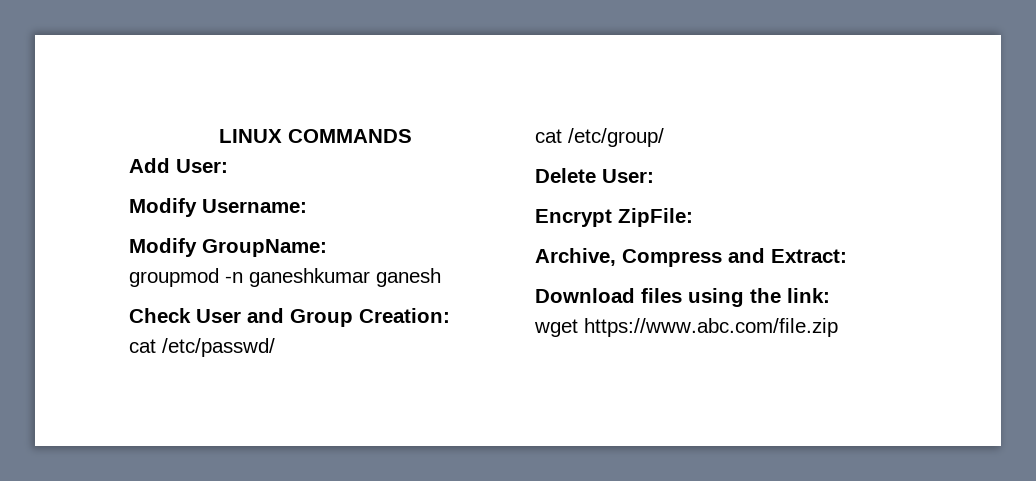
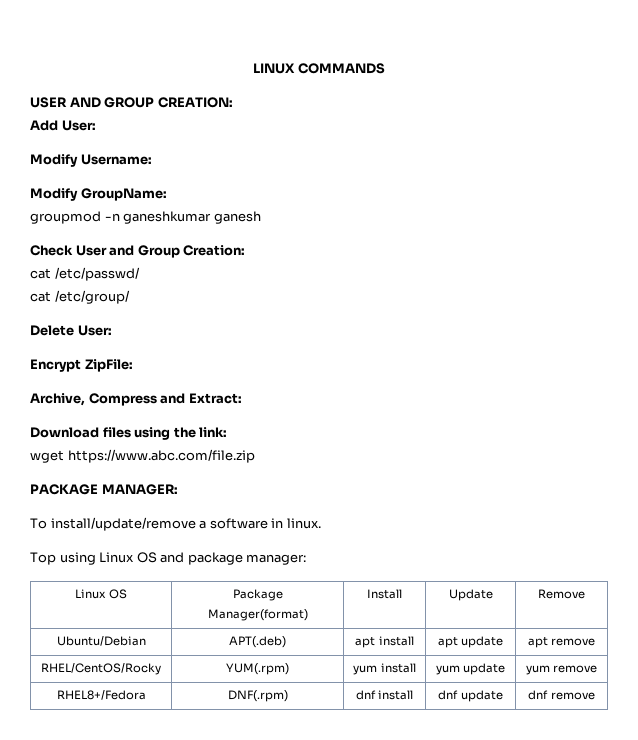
(412, 136) none -> [30,97,233,108] // USER AND GROUP CREATION:
(838, 327) none -> [30,484,178,495] [30,517,321,531] [30,552,307,565] [75,589,127,599] [232,589,283,601] [207,609,308,621] [367,589,402,599] [448,589,493,601] [538,589,585,599] [56,636,146,646] [229,636,286,648] [355,636,414,648] [437,636,504,648] [527,637,596,648] [41,663,161,675] [226,663,289,675] [353,663,416,675] [435,663,506,675] [525,665,598,675] [56,690,146,700] [227,690,288,702] [355,690,414,700] [438,690,503,702] [528,690,595,700] // PACKAGE MANAGER: // To install/update/remove a software in linux. // Top using Linux OS and package manager: // Linux OS | Package Manager(format) | Install | Update | Remove // Ubuntu/Debian | APT(.deb) | apt install | apt update | apt remove // RHEL/CentOS/Rocky | YUM(.rpm) | yum install | yum update | yum remove // RHEL8+/Fedora | DNF(.rpm) | dnf install | dnf update | dnf remove

